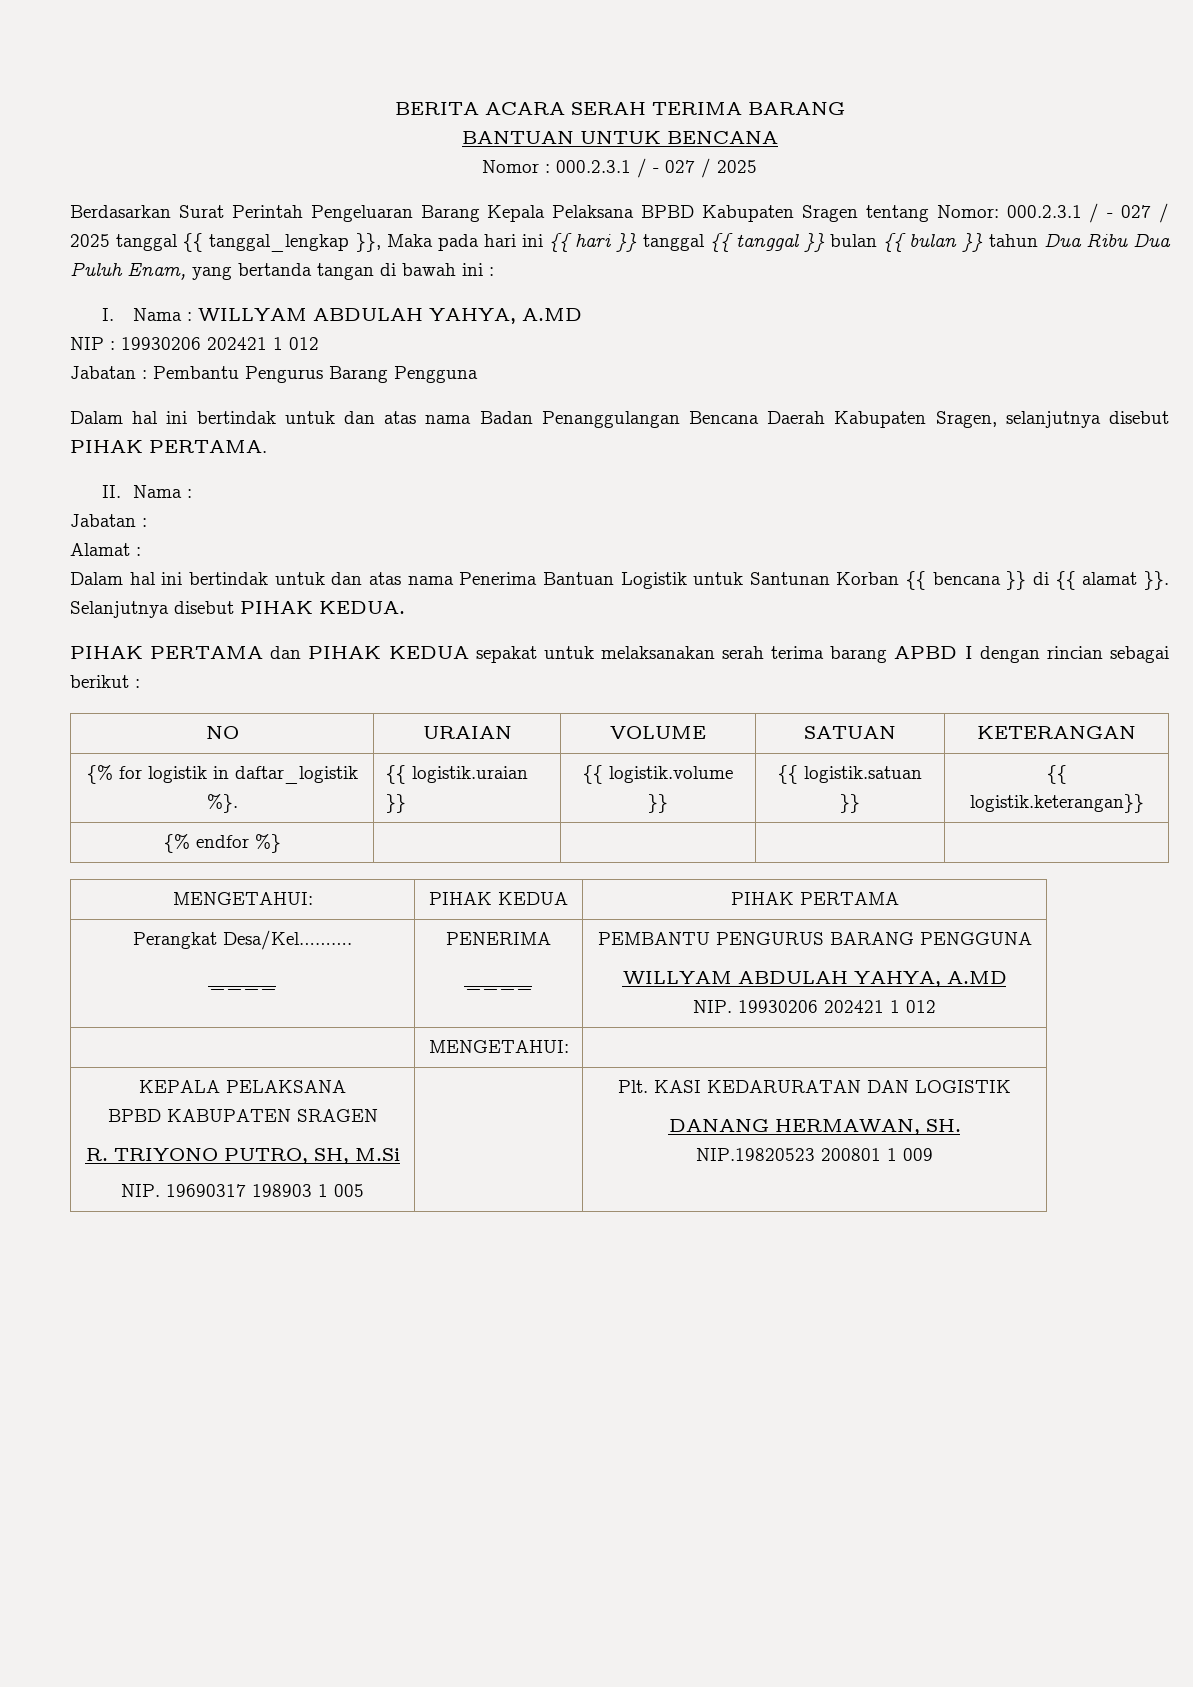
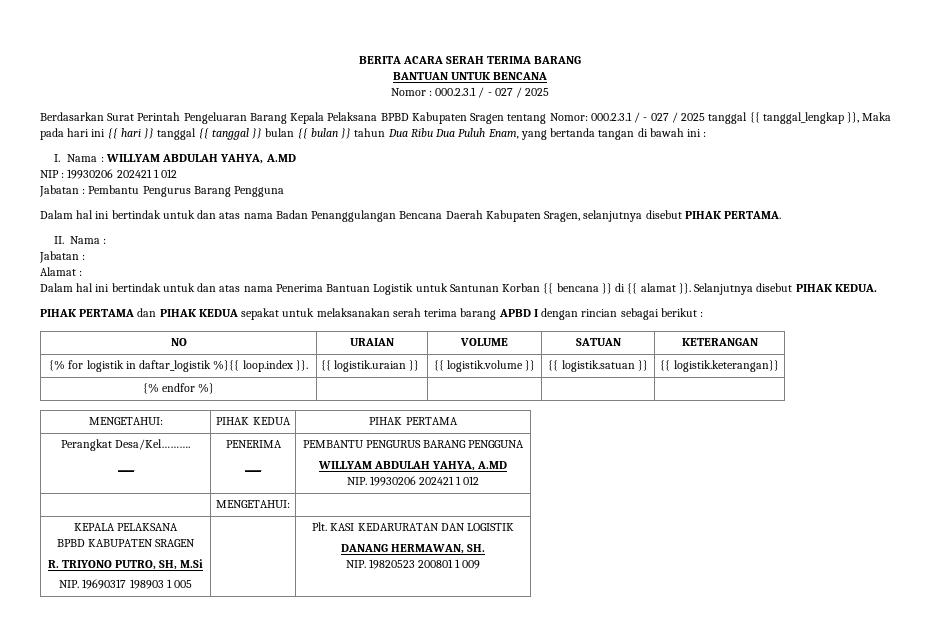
[206,794,238,813] %}. -> [213,360,308,372] %}{{ loop.index }}.
[696,1148,815,1161] NIP.19820523 -> [345,559,415,569] NIP. 19820523

